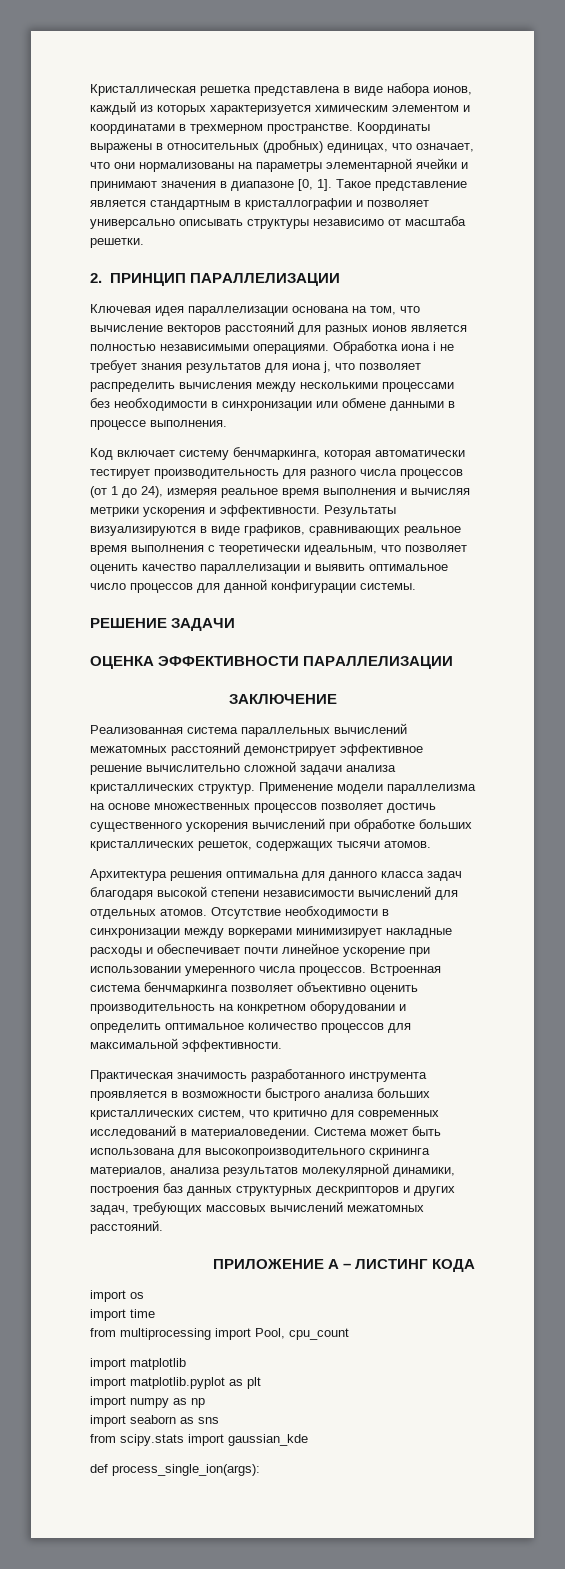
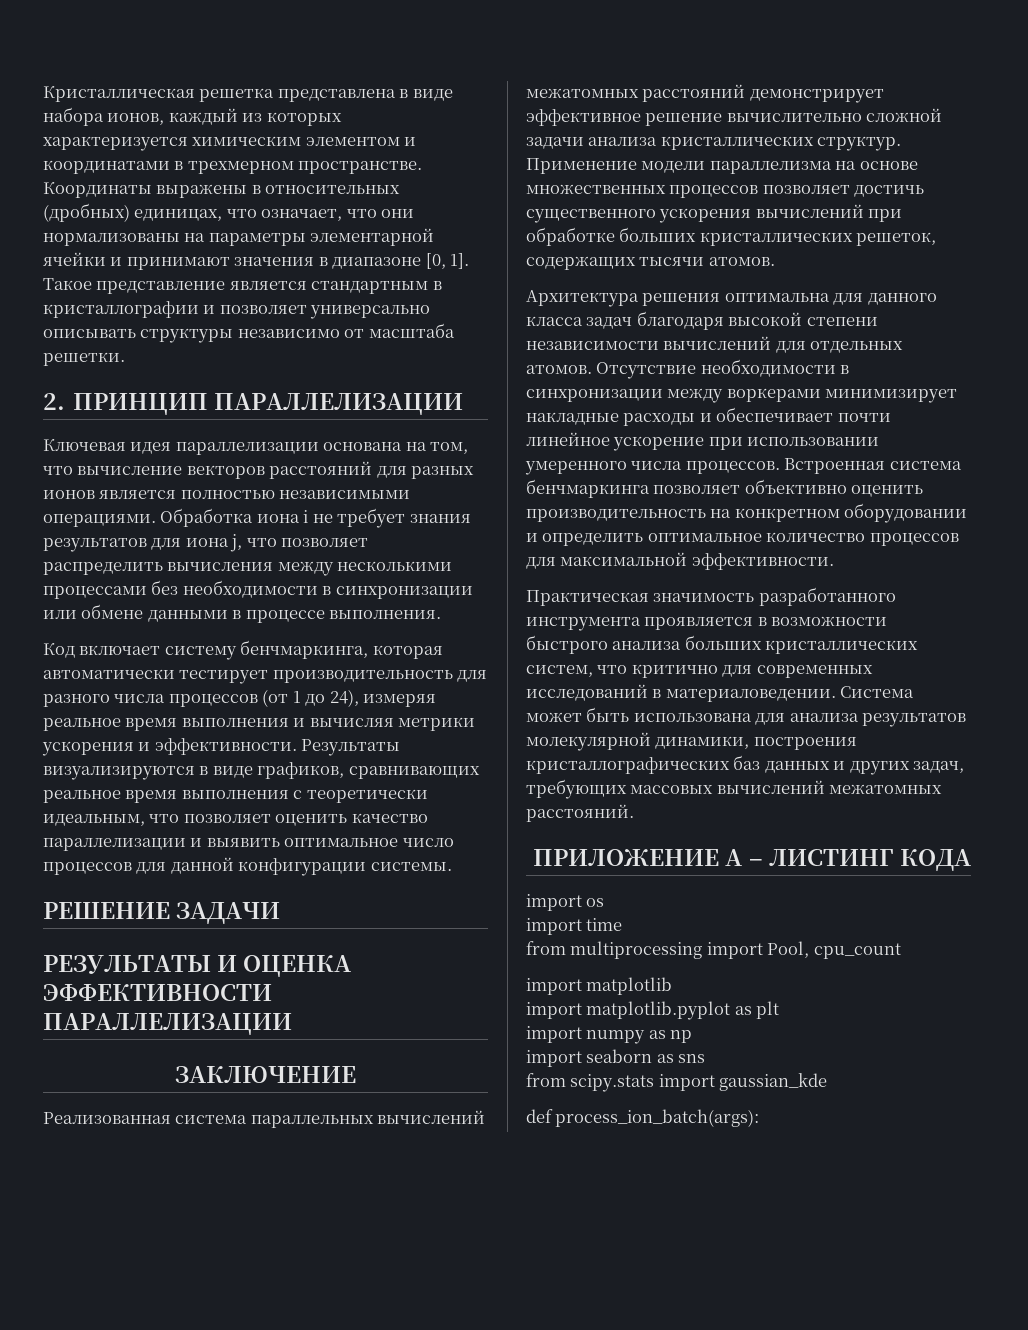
(236, 624) none -> [43,955,238,974] РЕЗУЛЬТАТЫ И
[205,1148,430,1158] [90,1167,166,1177] высокопроизводительного скрининга материалов, -> (786, 719) none
(159, 1191) none -> [526,757,730,774] кристаллографических
[236,1186,399,1196] структурных дескрипторов -> (830, 767) none
[112,1464,260,1476] process_single_ion(args): -> [555,1109,760,1127] process_ion_batch(args):

